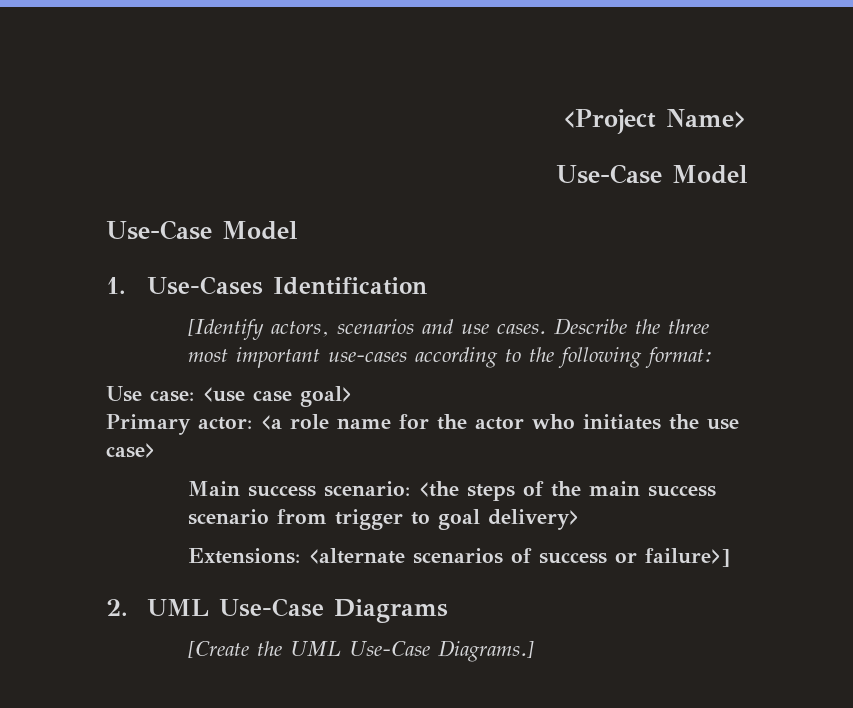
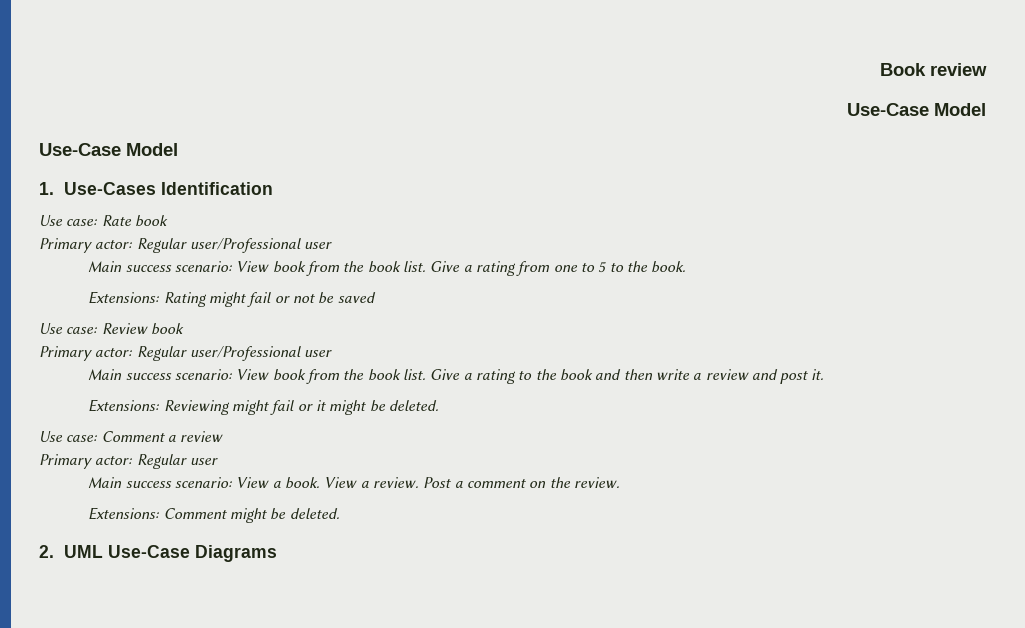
[562,109,747,134] <Project Name> -> [880,63,987,76] Book review
[188,318,710,340] [188,347,714,368] [106,386,353,407] [106,414,739,435] [106,443,156,458] [188,481,717,501] [188,509,581,530] [188,548,731,567] // [Identify actors, scenarios and use cases. Describe the three most important use-cases according to the following format: // Use case: <use case goal> // Primary actor: <a role name for the actor who initiates the use case> // Main success scenario: <the steps of the main success scenario from trigger to goal delivery> // Extensions: <alternate scenarios of success or failure>] -> [39,215,168,227] [39,238,333,253] [88,261,687,276] [88,291,376,307] [39,323,184,335] [39,346,333,361] [88,369,825,384] [88,399,439,415] [39,431,224,442] [39,454,218,469] [88,477,620,489] [88,507,340,523] // Use case: Rate book // Primary actor: Regular user/Professional user // Main success scenario: View book from the book list. Give a rating from one to 5 to the book. // Extensions: Rating might fail or not be saved // Use case: Review book // Primary actor: Regular user/Professional user // Main success scenario: View book from the book list. Give a rating to the book and then write a review and post it. // Extensions: Reviewing might fail or it might be deleted. // Use case: Comment a review // Primary actor: Regular user // Main success scenario: View a book. View a review. Post a comment on the review. // Extensions: Comment might be deleted.
[188,640,535,662] // [Create the UML Use-Case Diagrams.] -> (277, 553) none

